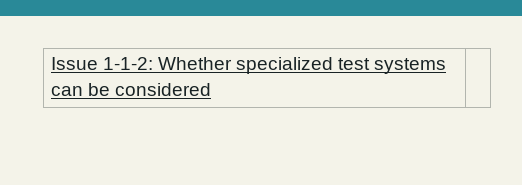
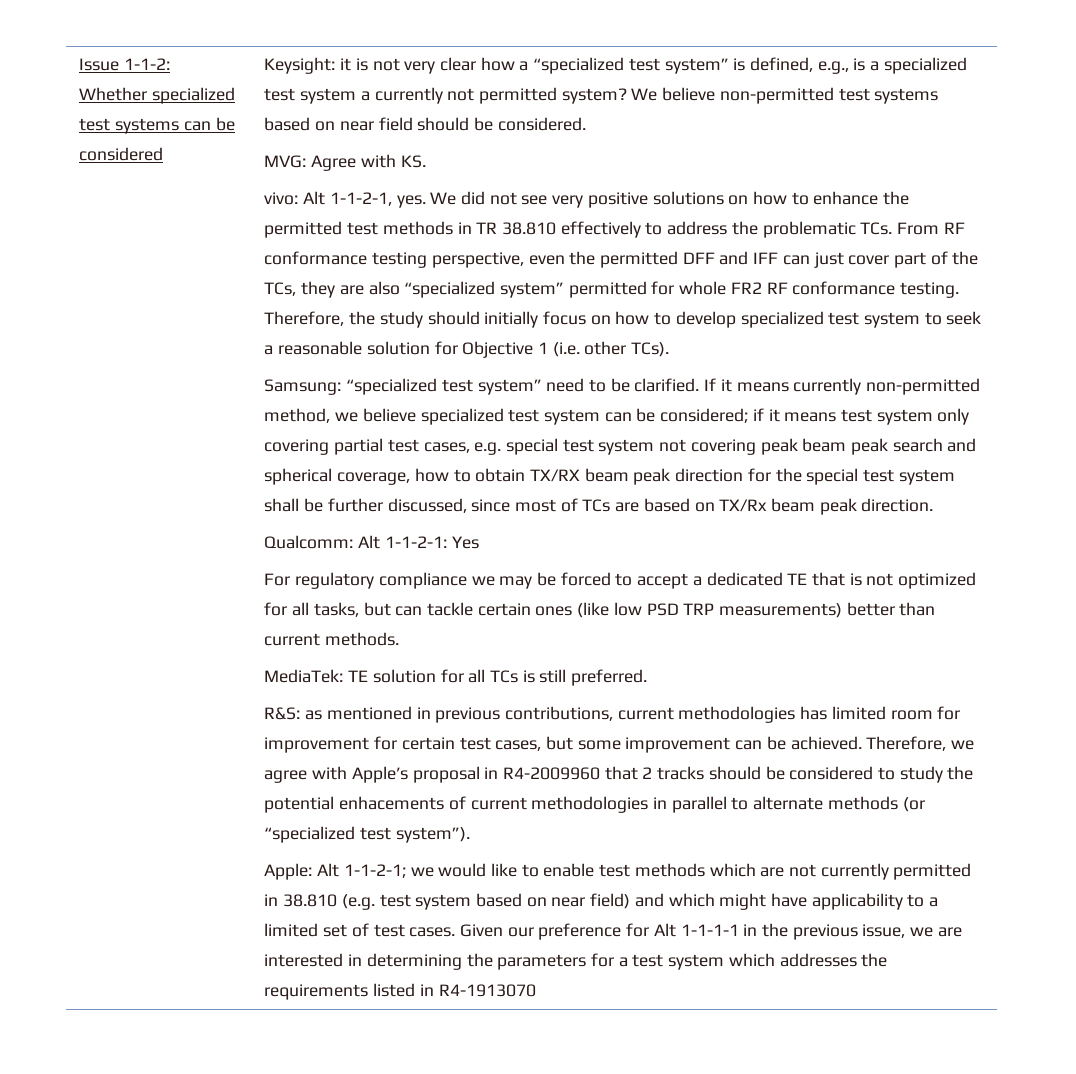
(211, 89) none -> [264,57,967,74] [264,87,939,104] [264,117,586,131] [264,154,426,171] [264,191,910,208] [264,221,965,238] [264,251,979,268] [264,281,960,298] [264,311,982,328] [264,341,670,358] [264,378,981,395] [264,408,970,425] [264,438,977,455] [264,468,955,485] [264,498,934,515] [264,535,479,549] [264,572,977,589] [264,602,936,618] [264,632,400,646] [264,669,648,686] [264,706,961,723] [264,736,975,753] [264,766,974,783] [264,796,925,813] [264,826,470,843] [264,863,972,880] [264,893,939,910] [264,923,962,940] [264,953,888,970] [264,983,536,1000] Keysight: it is not very clear how a “specialized test system” is defined, e.g., is a specialized test system a currently not permitted system? We believe non-permitted test systems based on near field should be considered. // MVG: Agree with KS. // vivo: Alt 1-1-2-1, yes. We did not see very positive solutions on how to enhance the permitted test methods in TR 38.810 effectively to address the problematic TCs. From RF conformance testing perspective, even the permitted DFF and IFF can just cover part of the TCs, they are also “specialized system” permitted for whole FR2 RF conformance testing. Therefore, the study should initially focus on how to develop specialized test system to seek a reasonable solution for Objective 1 (i.e. other TCs). // Samsung: “specialized test system” need to be clarified. If it means currently non-permitted method, we believe specialized test system can be considered; if it means test system only covering partial test cases, e.g. special test system not covering peak beam peak search and spherical coverage, how to obtain TX/RX beam peak direction for the special test system shall be further discussed, since most of TCs are based on TX/Rx beam peak direction. // Qualcomm: Alt 1-1-2-1: Yes // For regulatory compliance we may be forced to accept a dedicated TE that is not optimized for all tasks, but can tackle certain ones (like low PSD TRP measurements) better than current methods. // MediaTek: TE solution for all TCs is still preferred. // R&S: as mentioned in previous contributions, current methodologies has limited room for improvement for certain test cases, but some improvement can be achieved. Therefore, we agree with Apple’s proposal in R4-2009960 that 2 tracks should be considered to study the potential enhacements of current methodologies in parallel to alternate methods (or “specialized test system”). // Apple: Alt 1-1-2-1; we would like to enable test methods which are not currently permitted in 38.810 (e.g. test system based on near field) and which might have applicability to a limited set of test cases. Given our preference for Alt 1-1-1-1 in the previous issue, we are interested in determining the parameters for a test system which addresses the requirements listed in R4-1913070

